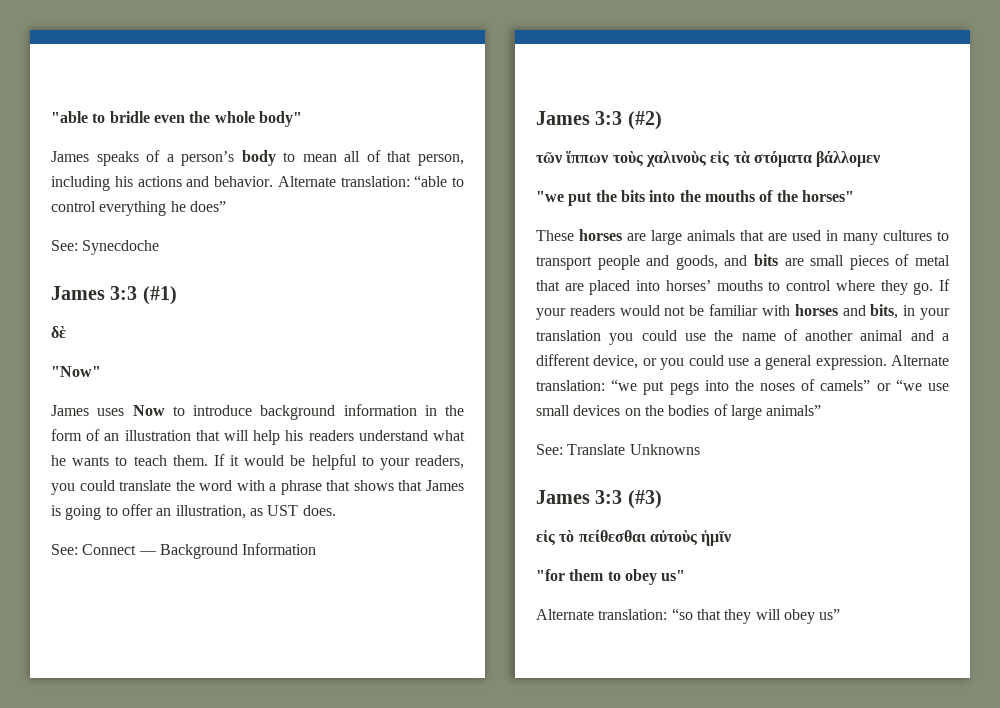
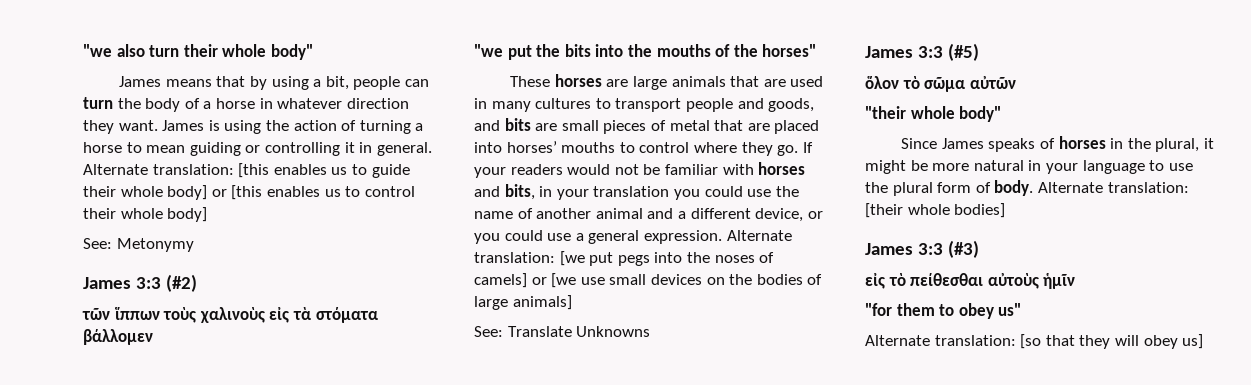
[51,111,302,127] [51,150,465,166] [51,175,464,191] [51,201,226,216] [51,240,160,255] [51,286,177,305] [51,326,66,338] [51,366,101,377] [51,404,464,420] [51,429,465,445] [51,454,464,470] [51,480,465,495] [51,504,336,520] [51,543,317,559] "able to bridle even the whole body" // James speaks of a person’s body to mean all of that person, including his actions and behavior. Alternate translation: “able to control everything he does” // See: Synecdoche // James 3:3 (#1) // δὲ // "Now" // James uses Now to introduce background information in the form of an illustration that will help his readers understand what he wants to teach them. If it would be helpful to your readers, you could translate the word with a phrase that shows that James is going to offer an illustration, as UST does. // See: Connect — Background Information -> [83,44,313,60] [119,76,430,90] [83,97,409,112] [83,120,424,134] [83,142,432,156] [83,163,410,178] [83,185,415,200] [83,207,208,222] [83,238,194,252] "we also turn their whole body" // James means that by using a bit, people can turn the body of a horse in whatever direction they want. James is using the action of turning a horse to mean guiding or controlling it in general. Alternate translation: [this enables us to guide their whole body] or [this enables us to control their whole body] // See: Metonymy
[611,379,638,391] “we -> [559,251,585,266] [we
[820,379,922,391] camels” or “we -> [474,273,577,288] camels] or [we
[766,405,822,416] animals” -> [512,295,572,310] animals]
(700, 449) none -> [865,43,979,61] [865,76,1016,92] [865,106,1002,122] [901,136,1215,152] [865,160,1193,174] [865,180,1189,196] [865,203,1006,218] // James 3:3 (#5) // ὅλον τὸ σῶμα αὐτῶν // "their whole body" // Since James speaks of horses in the plural, it might be more natural in your language to use the plural form of body. Alternate translation: [their whole bodies]
[671,608,693,620] “so -> [1020,334,1042,349] [so
[819,609,841,620] us” -> [1182,334,1204,349] us]

